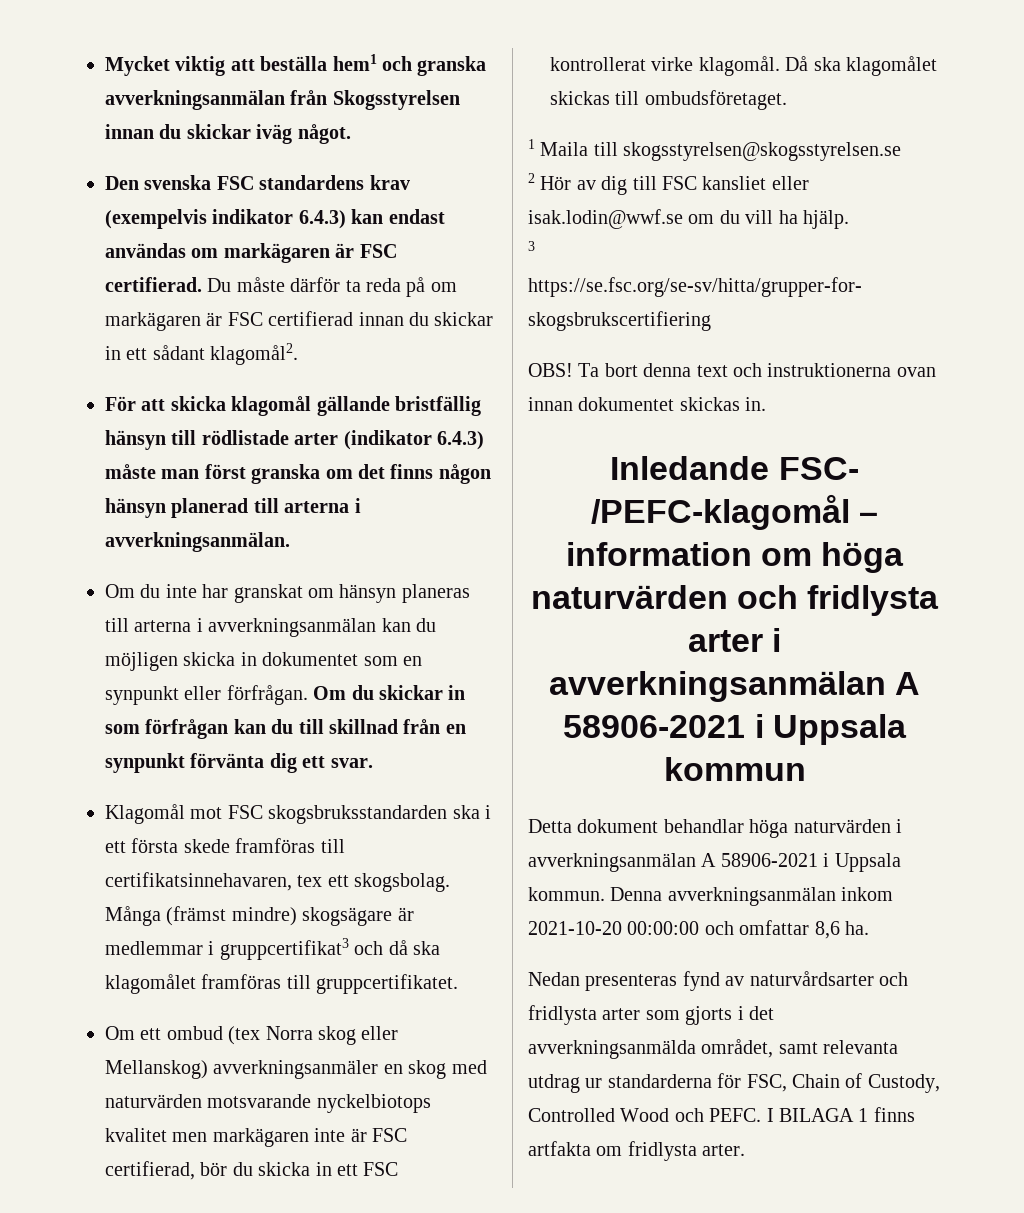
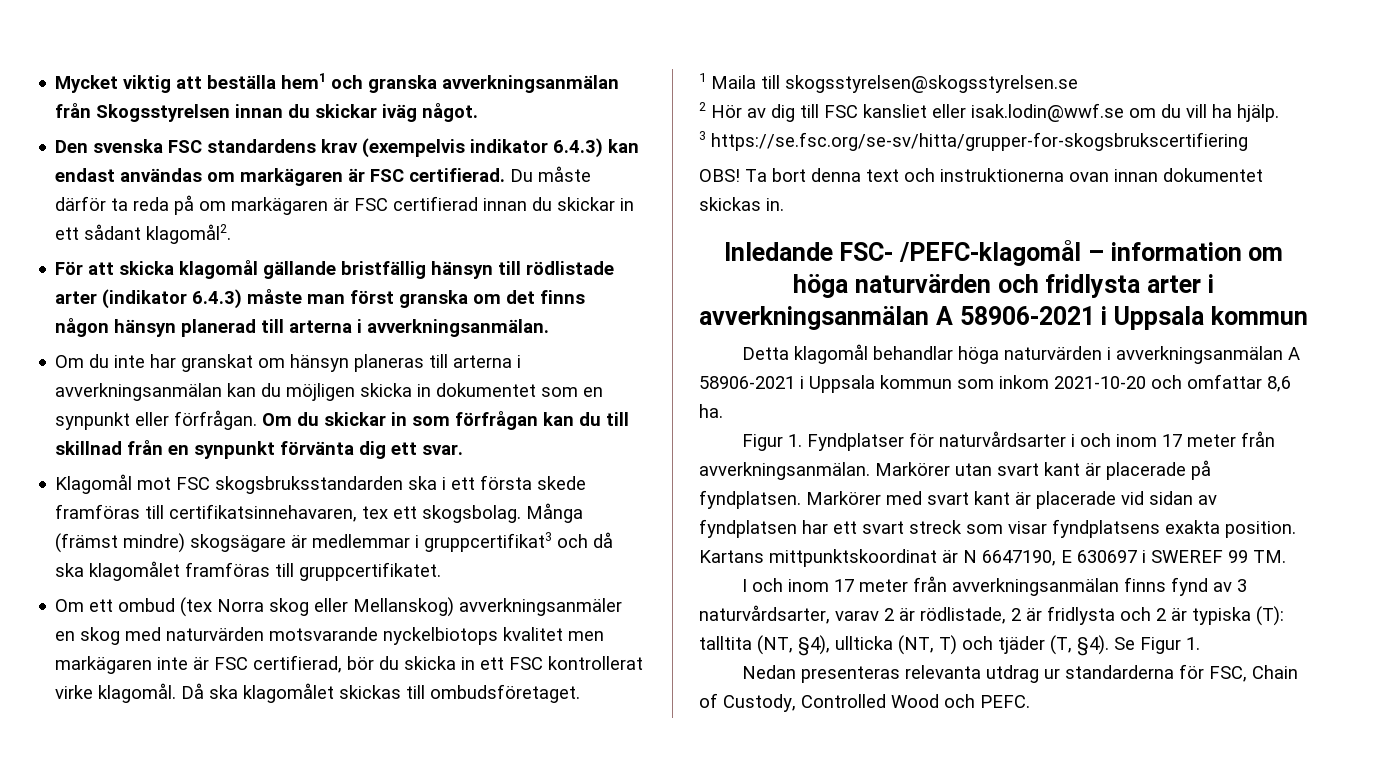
[577,819,659,833] dokument -> [794,344,869,364] klagomål
[528,887,836,906] kommun. Denna avverkningsanmälan -> [880,375,994,389] kommun som
[627,921,700,935] 00:00:00 -> (1146, 382) none
[528,971,908,991] [528,1005,774,1025] [528,1039,818,1059] Nedan presenteras fynd av naturvårdsarter och fridlysta arter som gjorts i det avverkningsanmälda området, samt -> [742,431,1276,451] [699,460,1211,480] [699,490,1217,509] [699,519,1296,538] [699,549,1286,567] [742,576,1248,596] [699,605,1284,626] [699,635,1200,656] [742,665,901,683] Figur 1. Fyndplatser för naturvårdsarter i och inom 17 meter från avverkningsanmälan. Markörer utan svart kant är placerade på fyndplatsen. Markörer med svart kant är placerade vid sidan av fyndplatsen har ett svart streck som visar fyndplatsens exakta position. Kartans mittpunktskoordinat är N 6647190, E 630697 i SWEREF 99 TM. // I och inom 17 meter från avverkningsanmälan finns fynd av 3 naturvårdsarter, varav 2 är rödlistade, 2 är fridlysta och 2 är typiska (T): talltita (NT, §4), ullticka (NT, T) och tjäder (T, §4). Se Figur 1. // Nedan presenteras
[766,1107,915,1122] [528,1141,746,1161] I BILAGA 1 finns artfakta om fridlysta arter. -> (1030, 701) none

